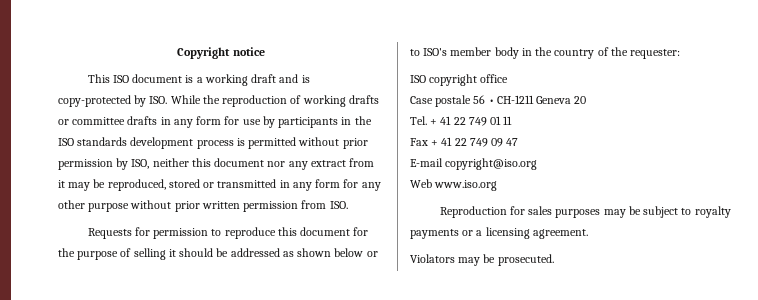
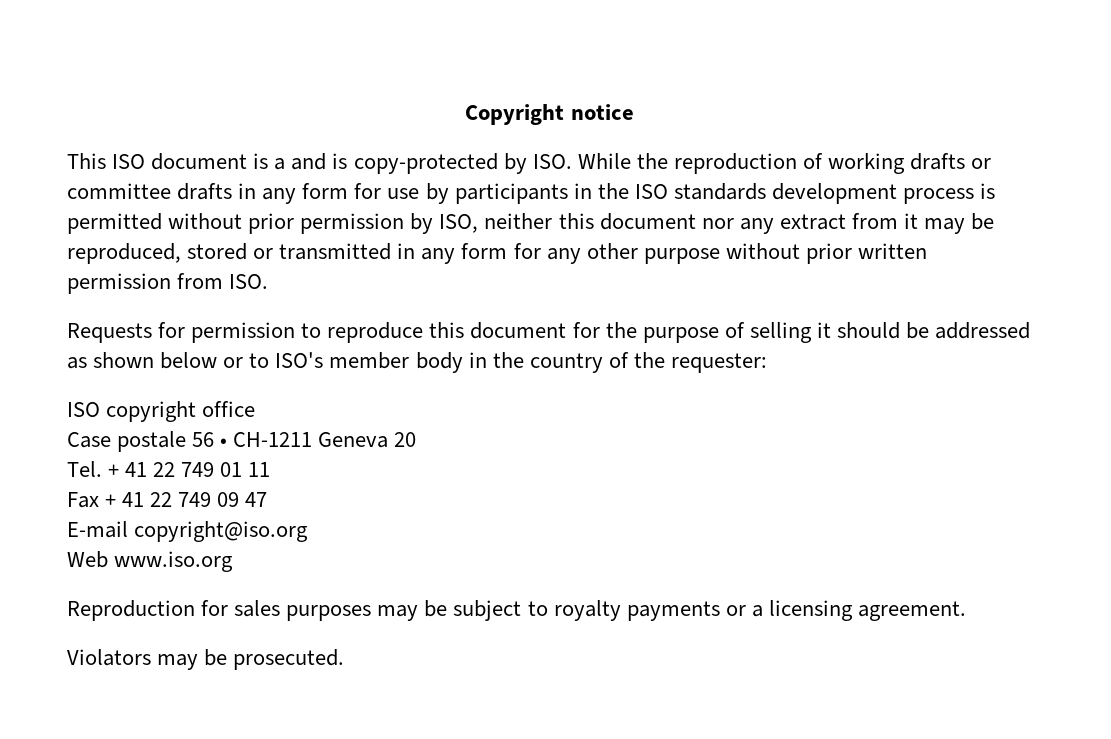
[204,74,277,86] working draft -> (286, 164) none

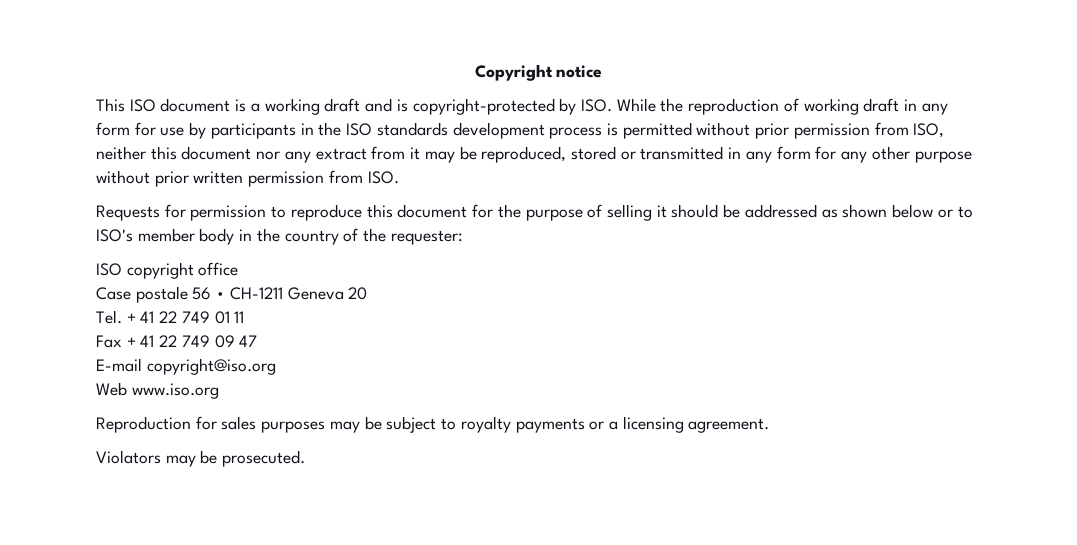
(286, 164) none -> [264,98,361,115] working draft
[353,153,498,174] copy-protected -> [412,98,555,115] copyright-protected
[910,153,992,170] [67,183,233,200] drafts or committee drafts -> [863,98,900,112] draft
[410,213,434,234] by -> [874,122,909,136] from

